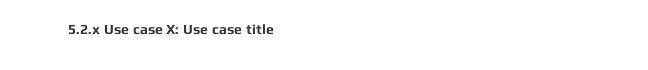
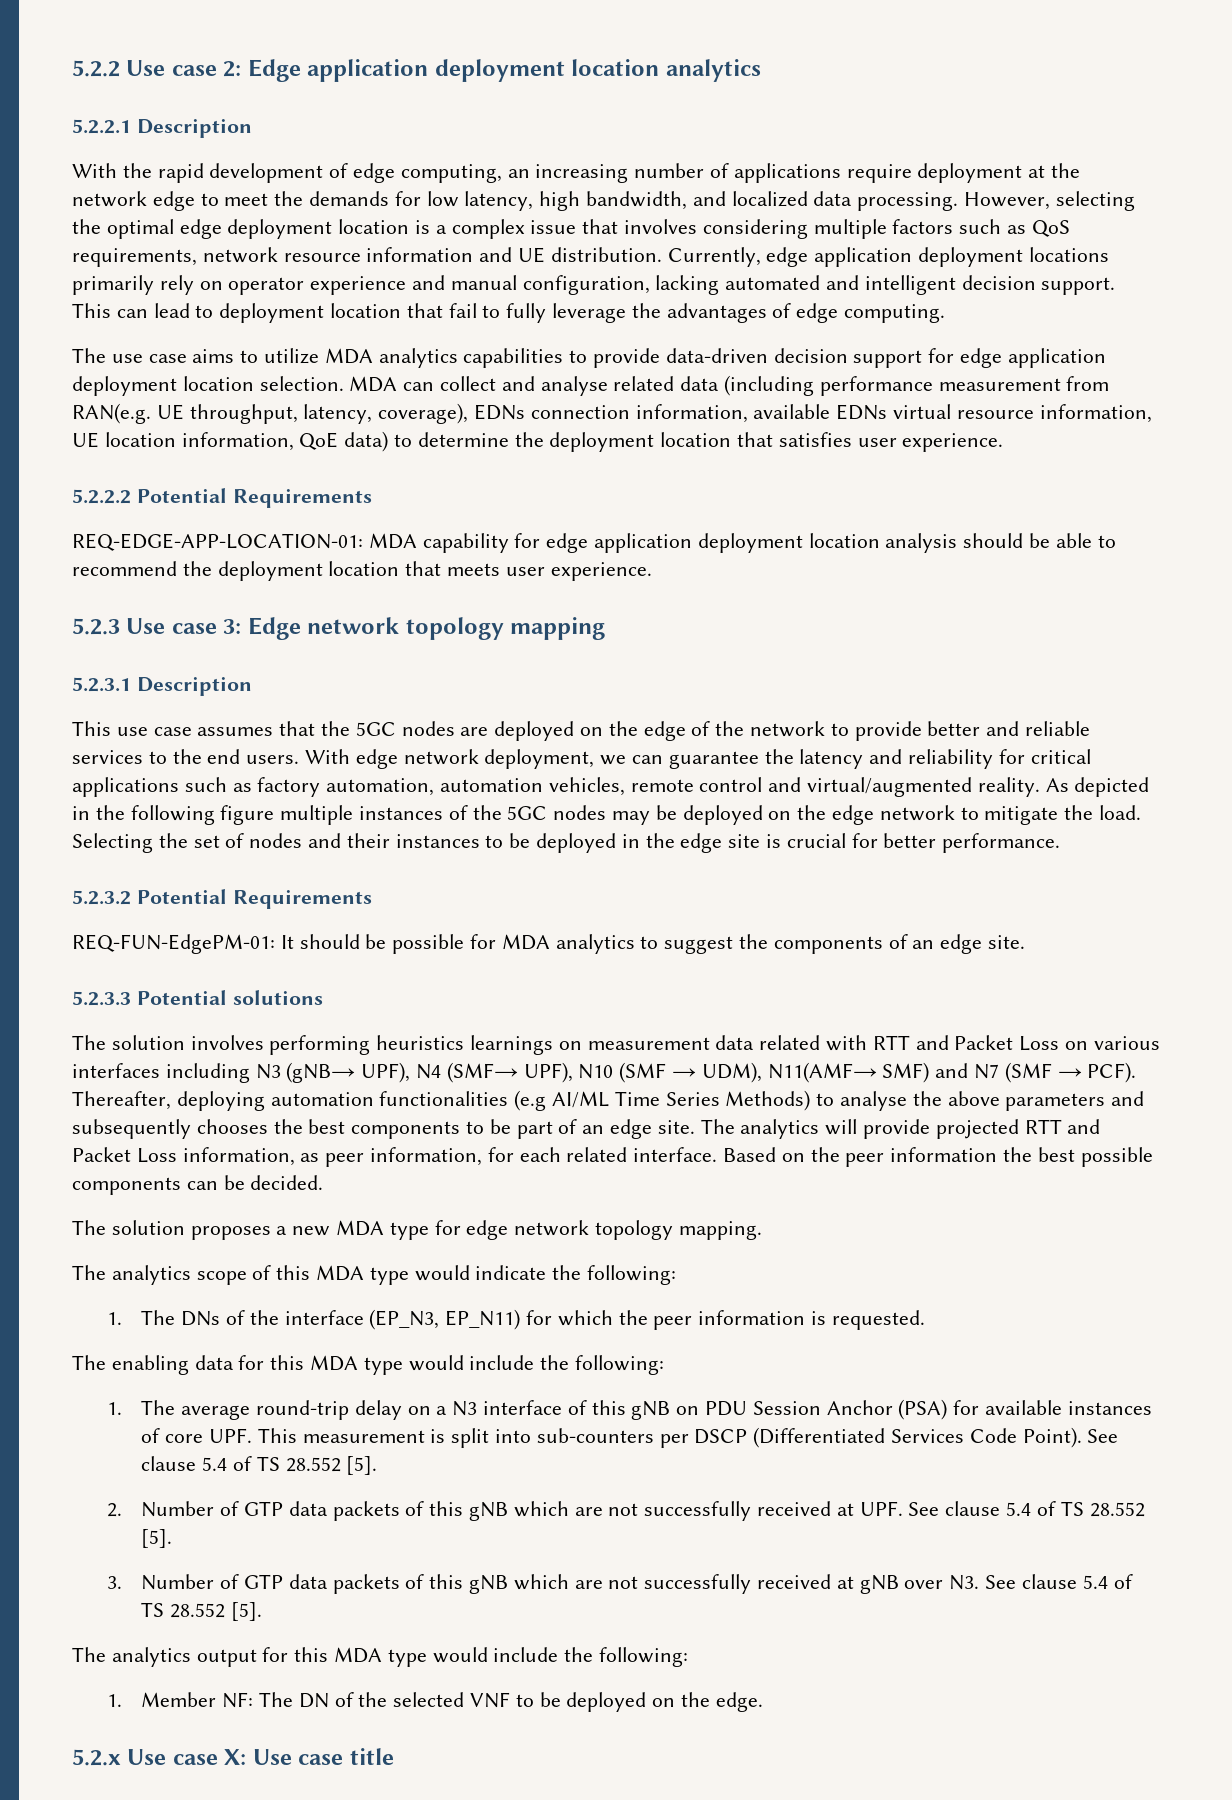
(68, 29) none -> [72,59,761,82] [72,119,252,138] [72,163,1081,183] [72,191,1135,211] [72,219,1070,239] [72,247,1109,267] [72,275,1116,295] [72,303,946,323] [72,348,1106,368] [72,375,1110,396] [72,403,1152,424] [72,431,1004,452] [72,488,372,508] [72,533,1116,553] [72,561,652,581] [72,617,606,640] [72,677,252,696] [72,721,1091,741] [72,749,1091,769] [72,777,1150,797] [72,805,1142,825] [72,833,1061,853] [72,889,372,909] [72,934,1026,954] [72,990,323,1006] [72,1035,1160,1055] [72,1062,1137,1083] [72,1090,1145,1111] [72,1119,1101,1139] [72,1147,1153,1167] [72,1175,324,1195] [72,1220,762,1240] [72,1265,677,1285] [106,1309,925,1330] [72,1355,665,1375] [106,1399,1152,1420] [141,1427,1119,1448] [141,1456,378,1475] [106,1501,1145,1521] [141,1529,173,1548] [106,1574,1133,1594] [141,1602,263,1621] [72,1647,689,1667] [106,1692,763,1712] 5.2.2 Use case 2: Edge application deployment location analytics // 5.2.2.1 Description // With the rapid development of edge computing, an increasing number of applications require deployment at the network edge to meet the demands for low latency, high bandwidth, and localized data processing. However, selecting the optimal edge deployment location is a complex issue that involves considering multiple factors such as QoS requirements, network resource information and UE distribution. Currently, edge application deployment locations primarily rely on operator experience and manual configuration, lacking automated and intelligent decision support. This can lead to deployment location that fail to fully leverage the advantages of edge computing. // The use case aims to utilize MDA analytics capabilities to provide data-driven decision support for edge application deployment location selection. MDA can collect and analyse related data (including performance measurement from RAN(e.g. UE throughput, latency, coverage), EDNs connection information, available EDNs virtual resource information, UE location information, QoE data) to determine the deployment location that satisfies user experience. // 5.2.2.2 Potential Requirements // REQ-EDGE-APP-LOCATION-01: MDA capability for edge application deployment location analysis should be able to recommend the deployment location that meets user experience. // 5.2.3 Use case 3: Edge network topology mapping // 5.2.3.1 Description // This use case assumes that the 5GC nodes are deployed on the edge of the network to provide better and reliable services to the end users. With edge network deployment, we can guarantee the latency and reliability for critical applications such as factory automation, automation vehicles, remote control and virtual/augmented reality. As depicted in the following figure multiple instances of the 5GC nodes may be deployed on the edge network to mitigate the load. Selecting the set of nodes and their instances to be deployed in the edge site is crucial for better performance. // 5.2.3.2 Potential Requirements // REQ-FUN-EdgePM-01: It should be possible for MDA analytics to suggest the components of an edge site. // 5.2.3.3 Potential solutions // The solution involves performing heuristics learnings on measurement data related with RTT and Packet Loss on various interfaces including N3 (gNB→ UPF), N4 (SMF→ UPF), N10 (SMF → UDM), N11(AMF→ SMF) and N7 (SMF → PCF). Thereafter, deploying automation functionalities (e.g AI/ML Time Series Methods) to analyse the above parameters and subsequently chooses the best components to be part of an edge site. The analytics will provide projected RTT and Packet Loss information, as peer information, for each related interface. Based on the peer information the best possible components can be decided. // The solution proposes a new MDA type for edge network topology mapping. // The analytics scope of this MDA type would indicate the following: // 1. The DNs of the interface (EP_N3, EP_N11) for which the peer information is requested. // The enabling data for this MDA type would include the following: // 1. The average round-trip delay on a N3 interface of this gNB on PDU Session Anchor (PSA) for available instances of core UPF. This measurement is split into sub-counters per DSCP (Differentiated Services Code Point). See clause 5.4 of TS 28.552 [5]. // 2. Number of GTP data packets of this gNB which are not successfully received at UPF. See clause 5.4 of TS 28.552 [5]. // 3. Number of GTP data packets of this gNB which are not successfully received at gNB over N3. See clause 5.4 of TS 28.552 [5]. // The analytics output for this MDA type would include the following: // 1. Member NF: The DN of the selected VNF to be deployed on the edge. //

